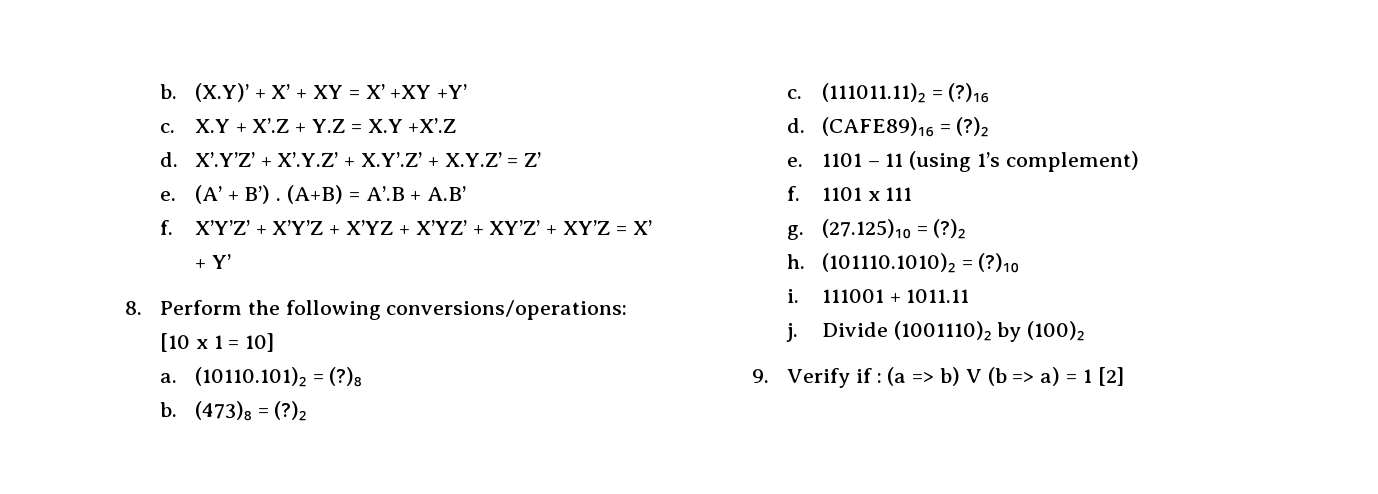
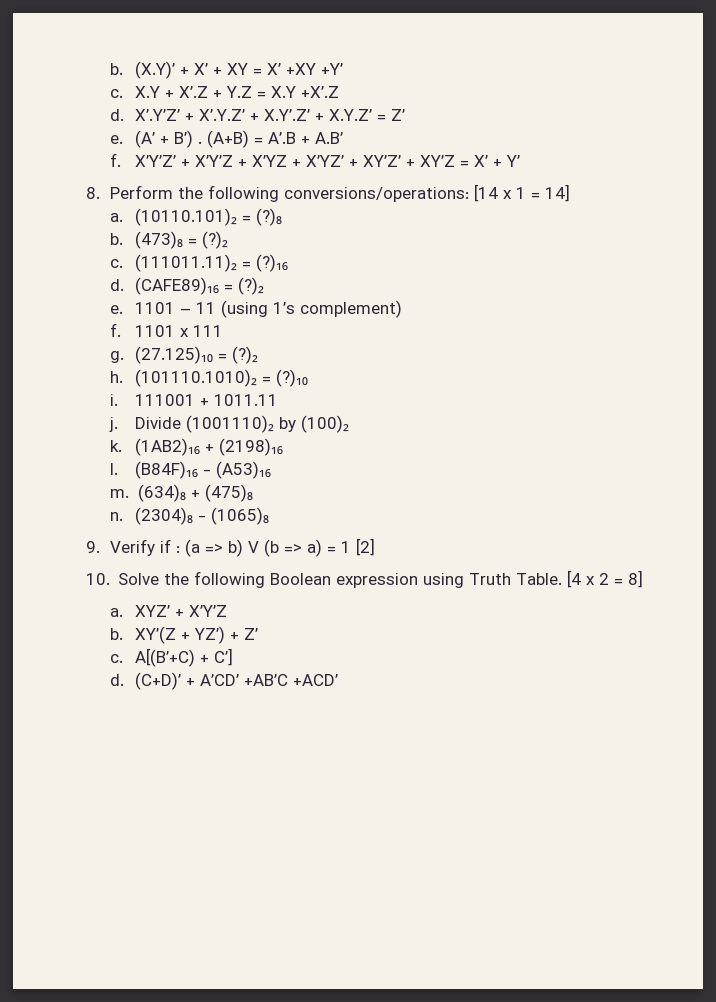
[159,333,190,352] [10 -> [474,184,499,202] [14
[245,333,275,352] 10] -> [545,184,571,202] 14]
(1086, 331) none -> [110,438,284,456] [110,461,272,479] [110,484,253,502] [110,507,270,525] // k. (1AB2)₁₆ + (2198)₁₆ // l. (B84F)₁₆ - (A53)₁₆ // m. (634)₈ + (475)₈ // n. (2304)₈ - (1065)₈
(1124, 376) none -> [85,570,644,588] [110,605,228,617] [110,626,259,644] [110,648,234,667] [110,672,339,690] // 10. Solve the following Boolean expression using Truth Table. [4 x 2 = 8] // a. XYZ’ + X’Y’Z // b. XY’(Z + YZ’) + Z’ // c. A[(B’+C) + C’] // d. (C+D)’ + A’CD’ +AB’C +ACD’

